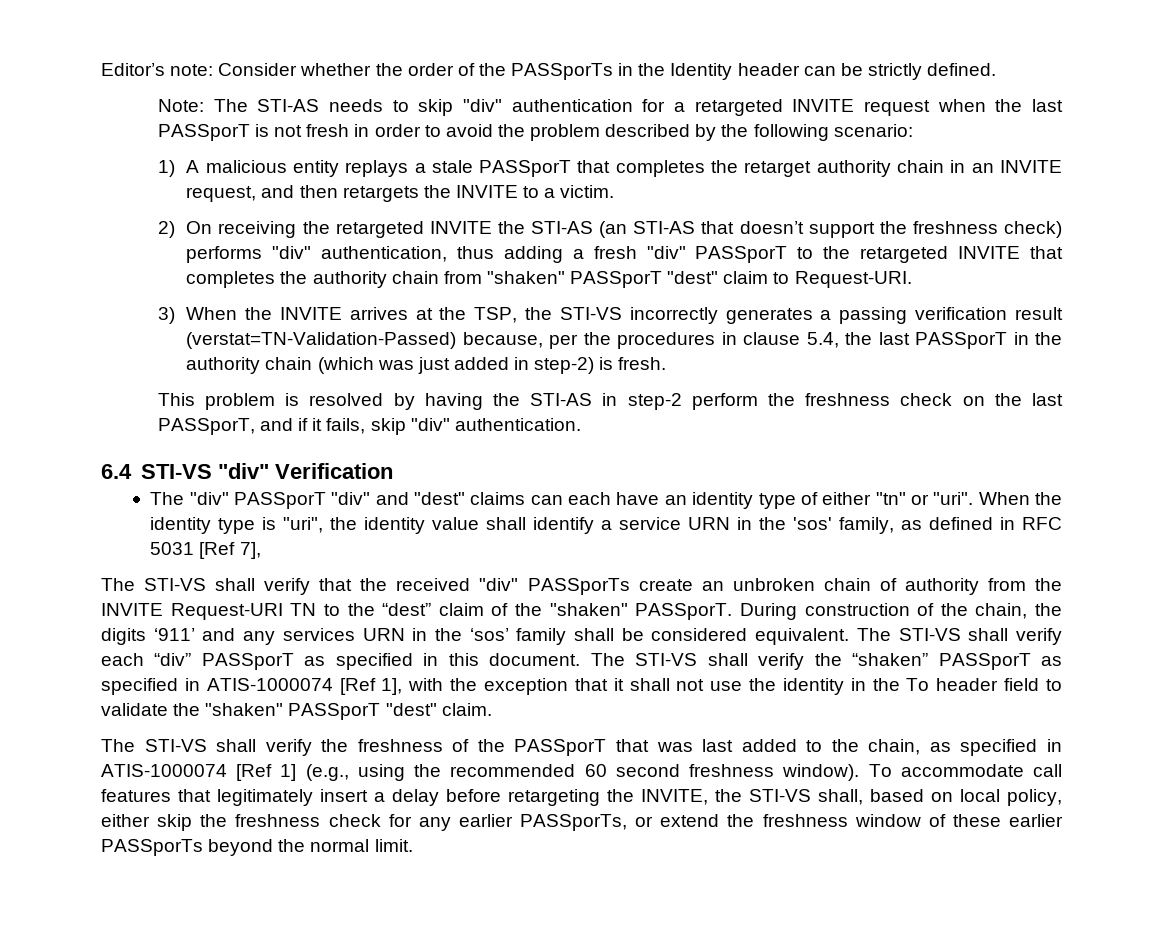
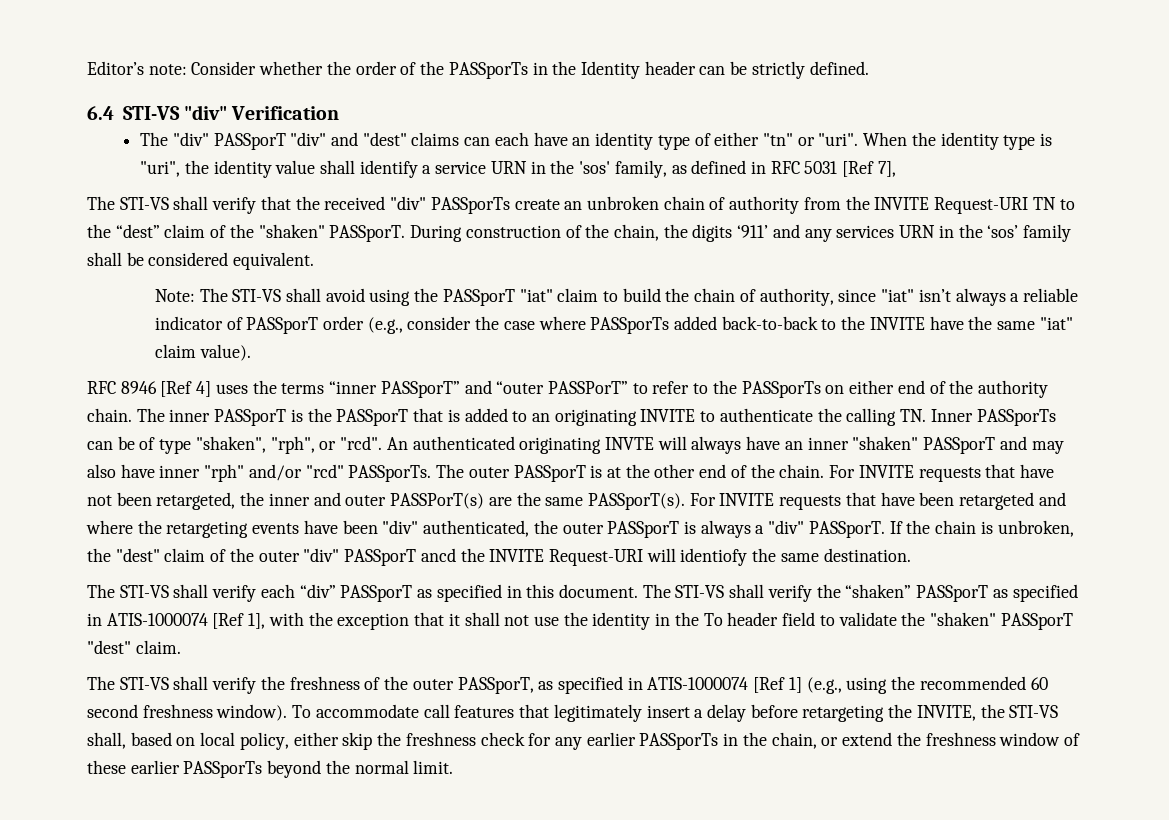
[157,99,1063,116] [157,124,913,141] [157,160,1062,177] [186,185,615,202] [157,221,1063,238] [186,246,1064,263] [186,271,912,288] [157,307,1063,324] [186,332,1062,349] [186,357,667,374] [157,393,1064,410] [157,418,581,435] // Note: The STI-AS needs to skip "div" authentication for a retargeted INVITE request when the last PASSporT is not fresh in order to avoid the problem described by the following scenario: // 1) A malicious entity replays a stale PASSporT that completes the retarget authority chain in an INVITE request, and then retargets the INVITE to a victim. // 2) On receiving the retargeted INVITE the STI-AS (an STI-AS that doesn’t support the freshness check) performs "div" authentication, thus adding a fresh "div" PASSporT to the retargeted INVITE that completes the authority chain from "shaken" PASSporT "dest" claim to Request-URI. // 3) When the INVITE arrives at the TSP, the STI-VS incorrectly generates a passing verification result (verstat=TN-Validation-Passed) because, per the procedures in clause 5.4, the last PASSporT in the authority chain (which was just added in step-2) is fresh. // This problem is resolved by having the STI-AS in step-2 perform the freshness check on the last PASSporT, and if it fails, skip "div" authentication. -> (869, 68) none
(850, 636) none -> [154,288,1079,306] [154,316,1073,334] [154,344,251,361] [87,380,1048,398] [87,408,1056,426] [87,436,1064,454] [87,464,1054,482] [87,492,1066,510] [86,520,1074,538] [87,548,911,566] // Note: The STI-VS shall avoid using the PASSporT "iat" claim to build the chain of authority, since "iat" isn’t always a reliable indicator of PASSporT order (e.g., consider the case where PASSporTs added back-to-back to the INVITE have the same "iat" claim value). // RFC 8946 [Ref 4] uses the terms “inner PASSporT” and “outer PASSPorT” to refer to the PASSporTs on either end of the authority chain. The inner PASSporT is the PASSporT that is added to an originating INVITE to authenticate the calling TN. Inner PASSporTs can be of type "shaken", "rph", or "rcd". An authenticated originating INVTE will always have an inner "shaken" PASSporT and may also have inner "rph" and/or "rcd" PASSporTs. The outer PASSporT is at the other end of the chain. For INVITE requests that have not been retargeted, the inner and outer PASSPorT(s) are the same PASSporT(s). For INVITE requests that have been retargeted and where the retargeting events have been "div" authenticated, the outer PASSporT is always a "div" PASSporT. If the chain is unbroken, the "dest" claim of the outer "div" PASSporT ancd the INVITE Request-URI will identiofy the same destination. //
[514,739,921,756] PASSporT that was last added to the chain, -> [412,677,534,694] outer PASSporT,
[520,814,627,831] PASSporTs, -> [639,732,817,750] PASSporTs in the chain,

